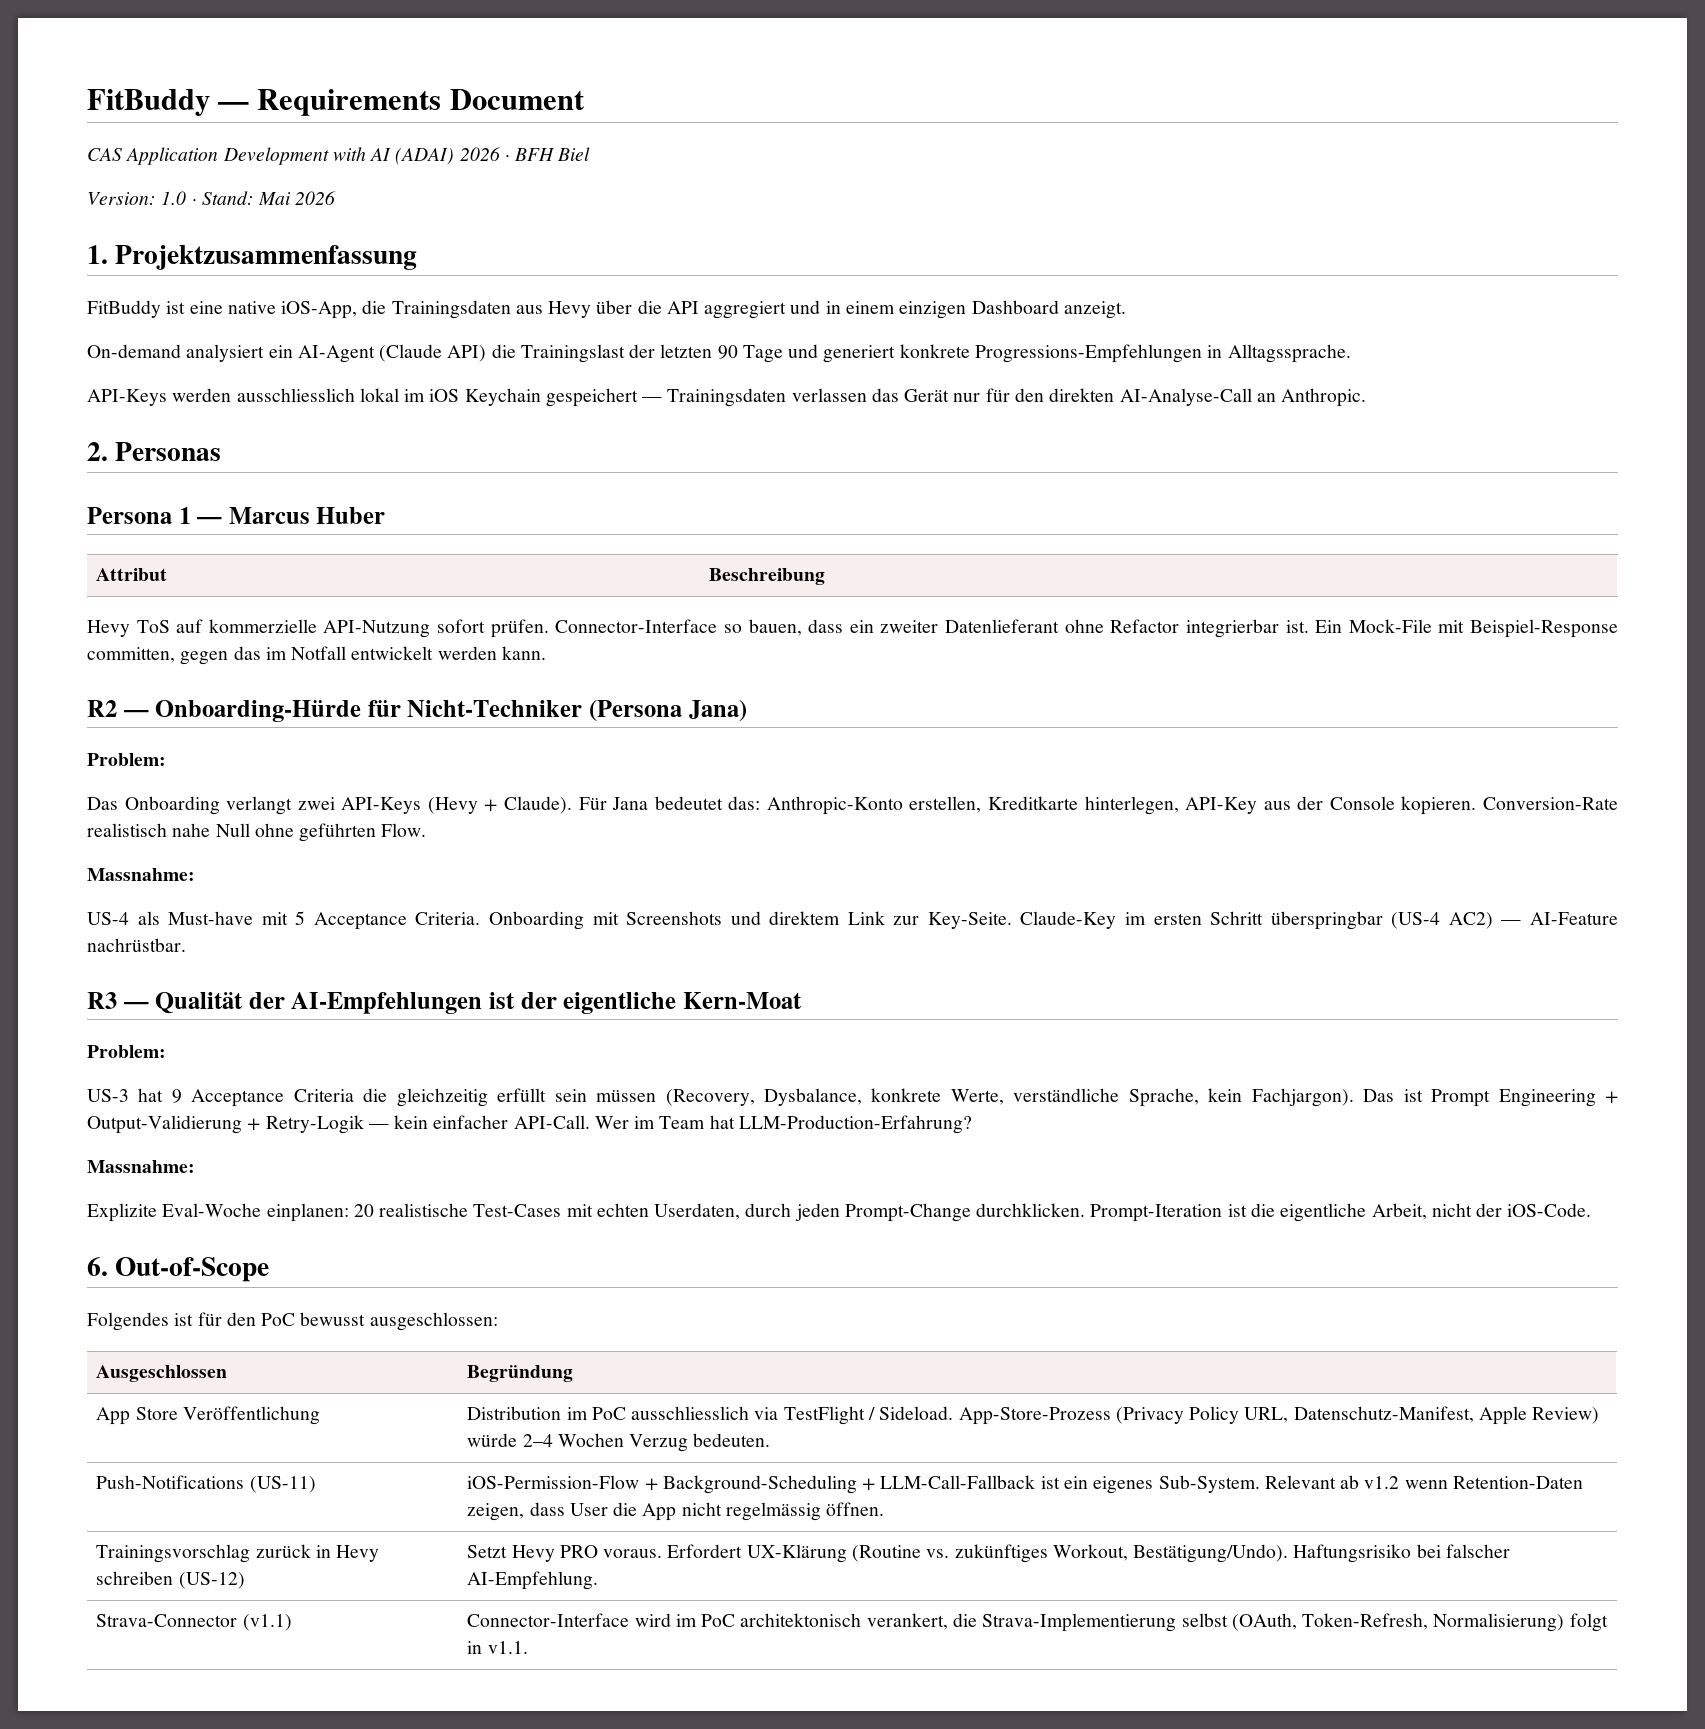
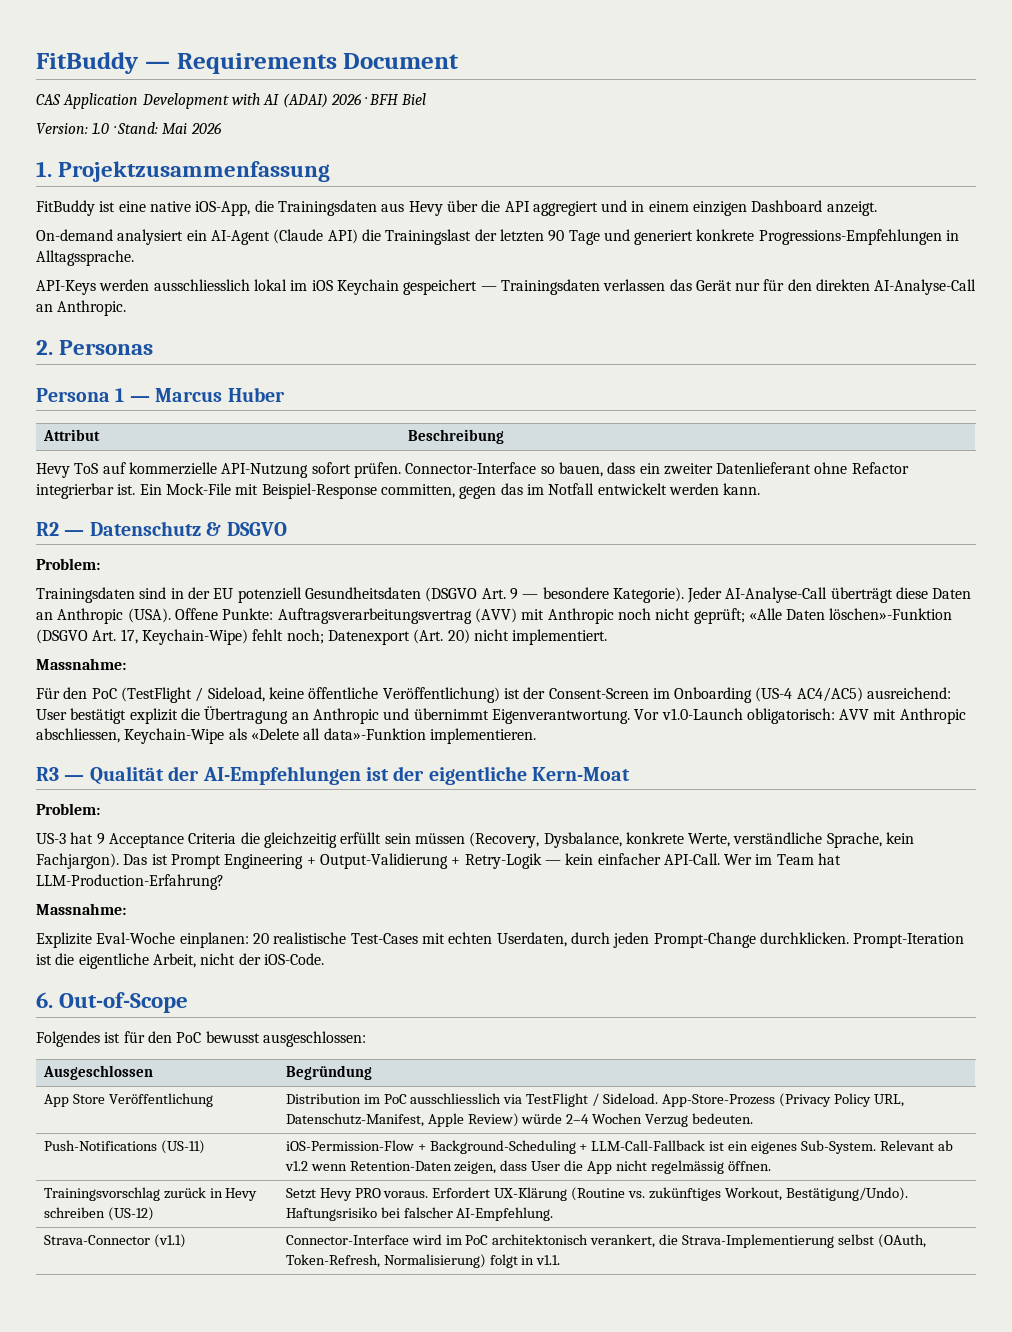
[155,700,747,722] [87,753,166,766] [87,796,1619,815] [87,823,427,842] [87,868,195,881] [87,911,1618,930] [87,938,186,952] Onboarding-Hürde für Nicht-Techniker (Persona Jana) // Problem: // Das Onboarding verlangt zwei API-Keys (Hevy + Claude). Für Jana bedeutet das: Anthropic-Konto erstellen, Kreditkarte hinterlegen, API-Key aus der Console kopieren. Conversion-Rate realistisch nahe Null ohne geführten Flow. // Massnahme: // US-4 als Must-have mit 5 Acceptance Criteria. Onboarding mit Screenshots und direktem Link zur Key-Seite. Claude-Key im ersten Schritt überspringbar (US-4 AC2) — AI-Feature nachrüstbar. -> [89,521,287,536] [36,558,100,570] [36,587,972,603] [36,608,953,624] [36,629,608,645] [36,658,126,670] [36,687,952,703] [36,706,966,724] [36,728,536,744] Datenschutz & DSGVO // Problem: // Trainingsdaten sind in der EU potenziell Gesundheitsdaten (DSGVO Art. 9 — besondere Kategorie). Jeder AI-Analyse-Call überträgt diese Daten an Anthropic (USA). Offene Punkte: Auftragsverarbeitungsvertrag (AVV) mit Anthropic noch nicht geprüft; «Alle Daten löschen»-Funktion (DSGVO Art. 17, Keychain-Wipe) fehlt noch; Datenexport (Art. 20) nicht implementiert. // Massnahme: // Für den PoC (TestFlight / Sideload, keine öffentliche Veröffentlichung) ist der Consent-Screen im Onboarding (US-4 AC4/AC5) ausreichend: User bestätigt explizit die Übertragung an Anthropic und übernimmt Eigenverantwortung. Vor v1.0-Launch obligatorisch: AVV mit Anthropic abschliessen, Keychain-Wipe als «Delete all data»-Funktion implementieren.

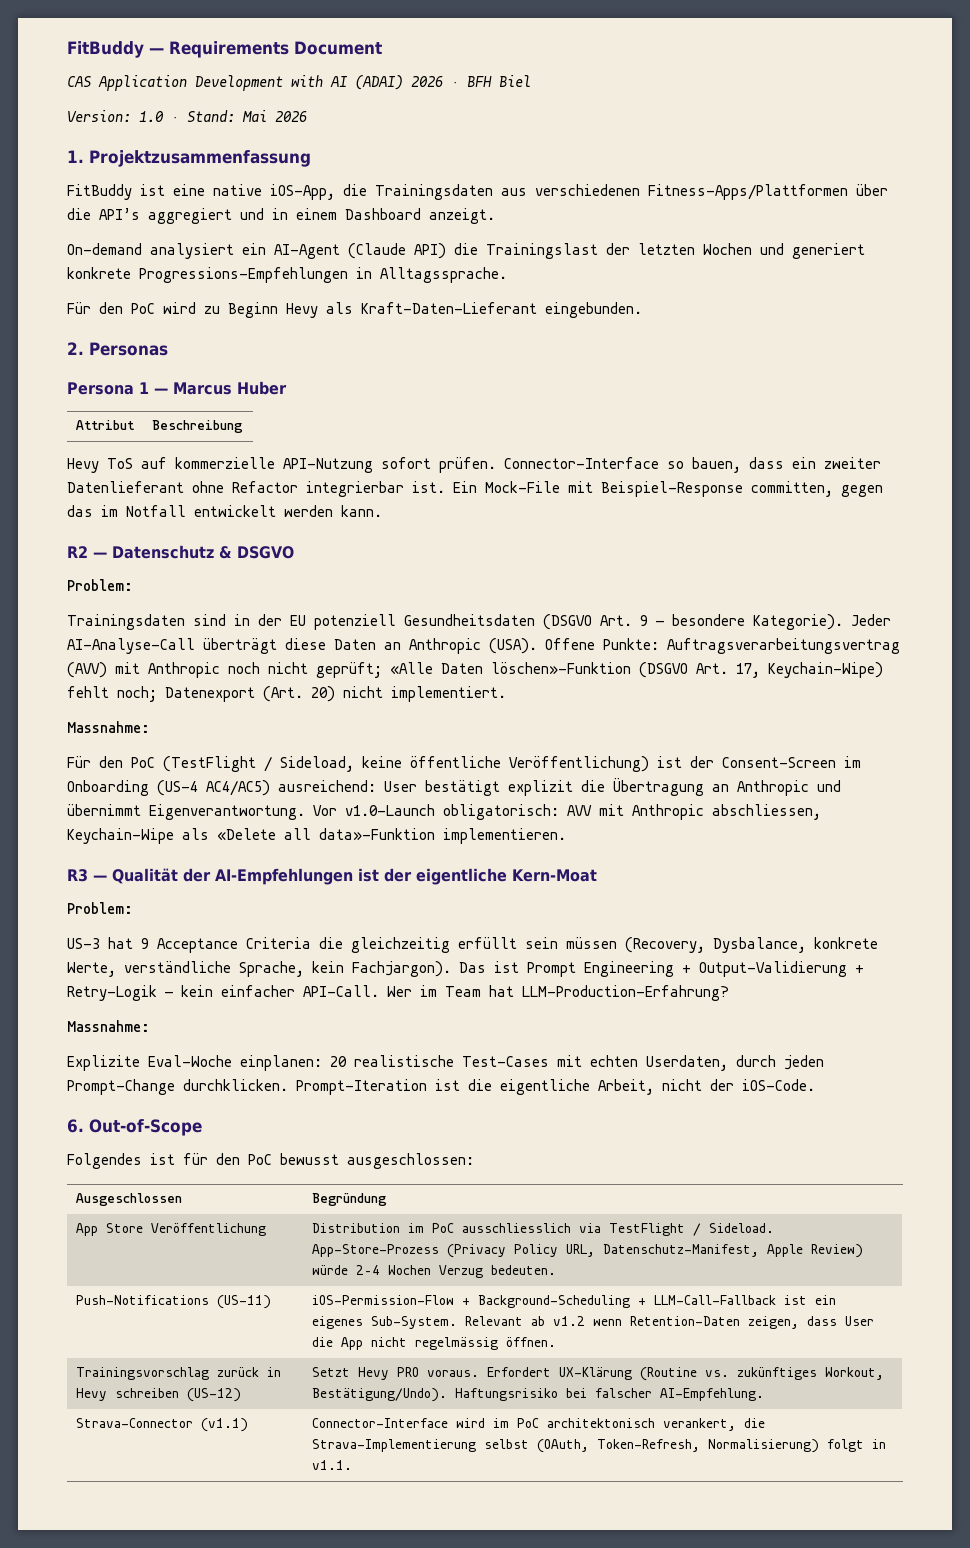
[408,201,443,216] Hevy -> [535,184,848,200] verschiedenen Fitness-Apps/Plattformen
[504,201,530,212] API -> [99,208,140,220] API’s
[693,201,748,216] einzigen -> (337, 214) none
[548,230,600,245] 90 Tage -> [703,243,752,255] Wochen
[36,279,977,295] [36,300,127,316] API-Keys werden ausschliesslich lokal im iOS Keychain gespeichert — Trainingsdaten verlassen das Gerät nur für den direkten AI-Analyse-Call an Anthropic. -> [67,302,642,318] Für den PoC wird zu Beginn Hevy als Kraft-Daten-Lieferant eingebunden.

